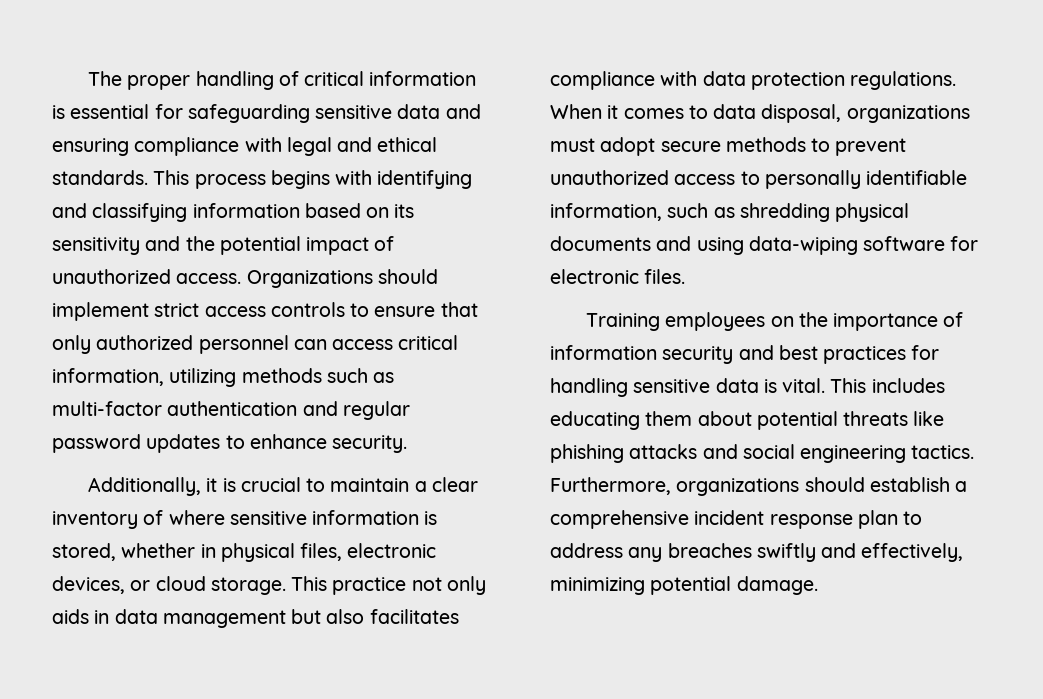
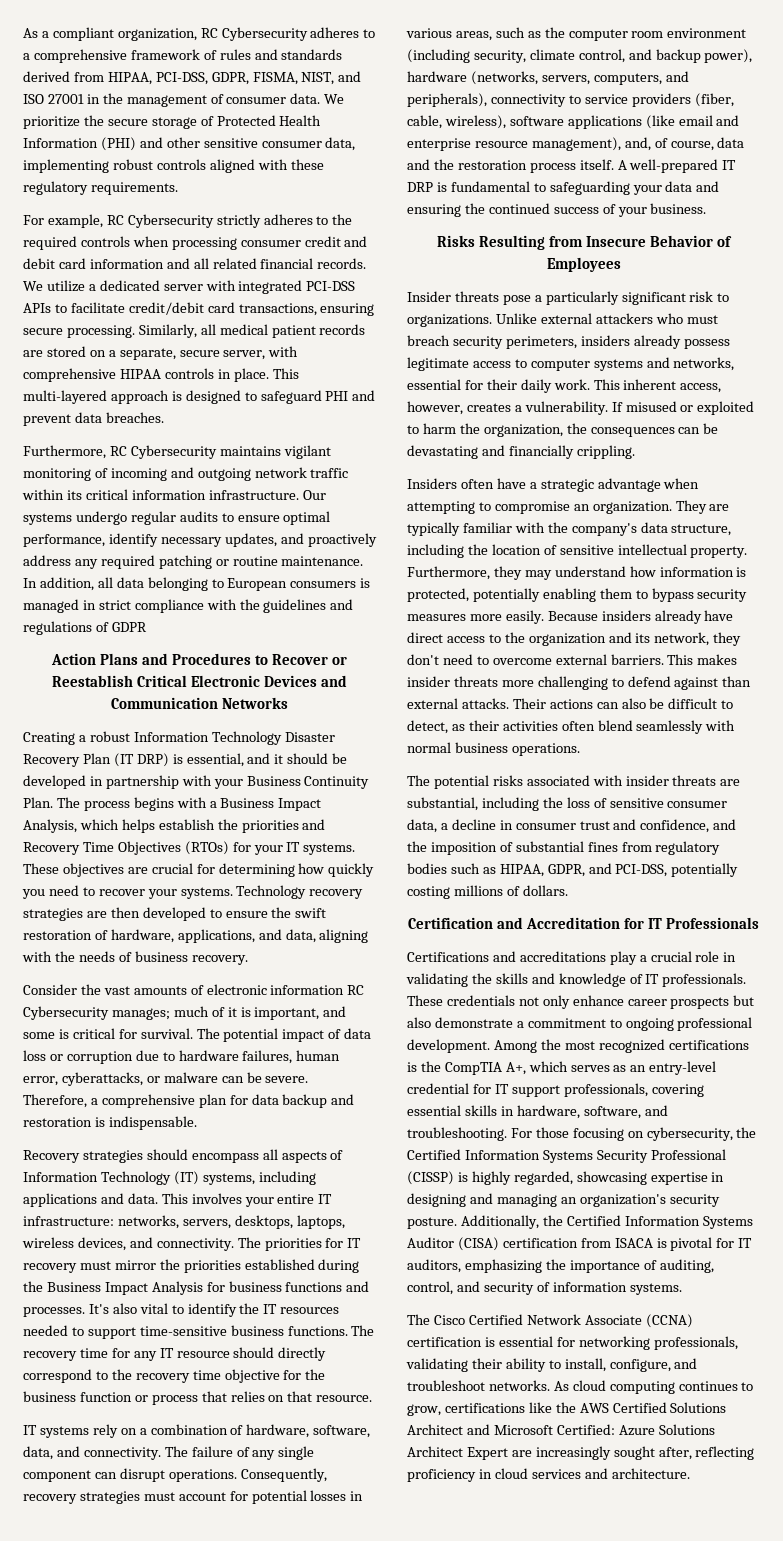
[88,71,477,90] [52,104,481,123] [52,137,438,156] [52,170,473,189] [52,203,415,222] [52,236,395,255] [52,269,438,288] [52,302,478,321] [52,335,459,354] [52,368,395,387] [52,401,410,420] [52,434,408,453] [88,477,478,496] [52,510,438,529] [52,543,437,562] [52,576,486,595] [52,609,459,628] [550,71,957,90] [550,104,970,123] [550,137,907,156] [550,170,968,189] [550,203,910,222] [550,236,979,255] [550,269,686,284] [586,312,964,331] [550,345,940,364] [550,378,945,397] [550,411,945,430] [550,444,975,463] [550,477,968,496] [550,510,923,529] [550,543,964,562] [550,576,818,595] The proper handling of critical information is essential for safeguarding sensitive data and ensuring compliance with legal and ethical standards. This process begins with identifying and classifying information based on its sensitivity and the potential impact of unauthorized access. Organizations should implement strict access controls to ensure that only authorized personnel can access critical information, utilizing methods such as multi-factor authentication and regular password updates to enhance security. // Additionally, it is crucial to maintain a clear inventory of where sensitive information is stored, whether in physical files, electronic devices, or cloud storage. This practice not only aids in data management but also facilitates compliance with data protection regulations. When it comes to data disposal, organizations must adopt secure methods to prevent unauthorized access to personally identifiable information, such as shredding physical documents and using data-wiping software for electronic files. // Training employees on the importance of information security and best practices for handling sensitive data is vital. This includes educating them about potential threats like phishing attacks and social engineering tactics. Furthermore, organizations should establish a comprehensive incident response plan to address any breaches swiftly and effectively, minimizing potential damage. -> [23,27,376,41] [23,49,343,63] [23,71,362,85] [23,93,345,107] [23,115,322,129] [23,137,356,151] [23,159,324,173] [23,181,178,195] [23,214,353,228] [23,236,368,250] [23,258,367,269] [23,280,356,294] [23,302,375,316] [23,324,366,338] [23,346,299,360] [23,368,299,382] [23,390,376,404] [23,412,164,426] [23,445,331,459] [23,467,349,481] [22,489,326,500] [23,511,331,525] [23,533,377,547] [23,555,364,569] [23,577,371,591] [23,599,354,613] [23,621,147,635] [51,653,347,665] [52,675,347,687] [111,697,288,709] [23,731,335,745] [23,753,348,767] [23,775,370,789] [23,797,322,811] [23,819,326,833] [23,841,356,855] [23,863,375,877] [22,885,364,899] [23,907,327,921] [23,929,369,943] [22,951,248,965] [23,984,365,995] [23,1006,347,1020] [23,1028,372,1042] [23,1050,341,1064] [23,1072,309,1086] [23,1094,355,1108] [23,1116,197,1130] [23,1149,344,1163] [23,1171,316,1185] [23,1193,333,1207] [23,1215,345,1229] [22,1237,362,1251] [23,1259,360,1273] [23,1281,370,1295] [23,1303,340,1317] [23,1325,375,1339] [23,1347,327,1361] [23,1369,326,1383] [23,1391,373,1405] [23,1424,371,1438] [23,1446,315,1460] [23,1468,327,1482] [23,1490,364,1504] [406,27,747,41] [407,49,753,63] [407,71,689,85] [407,93,734,107] [407,115,740,129] [407,137,745,151] [407,159,737,173] [407,181,720,195] [407,203,707,217] [437,235,732,250] [546,257,621,272] [407,291,730,305] [407,313,718,327] [407,335,730,349] [407,357,735,371] [407,379,722,393] [407,401,755,415] [407,423,719,437] [407,445,635,459] [407,478,700,492] [407,500,730,514] [407,522,732,536] [407,544,748,558] [407,566,747,580] [407,588,748,602] [407,610,734,624] [407,632,742,646] [407,654,738,665] [407,676,752,690] [407,698,734,709] [407,720,736,734] [407,742,580,756] [407,775,741,789] [407,797,728,811] [407,819,737,833] [407,841,721,855] [407,863,739,877] [407,885,568,899] [408,917,759,929] [407,951,737,965] [406,973,747,987] [407,995,755,1009] [407,1017,753,1031] [407,1039,749,1053] [407,1061,717,1075] [407,1083,704,1097] [407,1105,668,1119] [407,1127,757,1141] [407,1149,726,1163] [407,1171,725,1185] [407,1193,720,1207] [407,1215,753,1229] [407,1237,753,1251] [407,1259,714,1273] [407,1281,682,1295] [407,1314,693,1328] [407,1336,738,1350] [406,1358,698,1372] [407,1380,754,1394] [407,1402,727,1416] [407,1424,715,1436] [407,1446,755,1460] [407,1468,690,1482] As a compliant organization, RC Cybersecurity adheres to a comprehensive framework of rules and standards derived from HIPAA, PCI-DSS, GDPR, FISMA, NIST, and ISO 27001 in the management of consumer data. We prioritize the secure storage of Protected Health Information (PHI) and other sensitive consumer data, implementing robust controls aligned with these regulatory requirements. // For example, RC Cybersecurity strictly adheres to the required controls when processing consumer credit and debit card information and all related financial records. We utilize a dedicated server with integrated PCI-DSS APIs to facilitate credit/debit card transactions, ensuring secure processing. Similarly, all medical patient records are stored on a separate, secure server, with comprehensive HIPAA controls in place. This multi-layered approach is designed to safeguard PHI and prevent data breaches. // Furthermore, RC Cybersecurity maintains vigilant monitoring of incoming and outgoing network traffic within its critical information infrastructure. Our systems undergo regular audits to ensure optimal performance, identify necessary updates, and proactively address any required patching or routine maintenance. In addition, all data belonging to European consumers is managed in strict compliance with the guidelines and regulations of GDPR // Action Plans and Procedures to Recover or Reestablish Critical Electronic Devices and Communication Networks // Creating a robust Information Technology Disaster Recovery Plan (IT DRP) is essential, and it should be developed in partnership with your Business Continuity Plan. The process begins with a Business Impact Analysis, which helps establish the priorities and Recovery Time Objectives (RTOs) for your IT systems. These objectives are crucial for determining how quickly you need to recover your systems. Technology recovery strategies are then developed to ensure the swift restoration of hardware, applications, and data, aligning with the needs of business recovery. // Consider the vast amounts of electronic information RC Cybersecurity manages; much of it is important, and some is critical for survival. The potential impact of data loss or corruption due to hardware failures, human error, cyberattacks, or malware can be severe. Therefore, a comprehensive plan for data backup and restoration is indispensable. // Recovery strategies should encompass all aspects of Information Technology (IT) systems, including applications and data. This involves your entire IT infrastructure: networks, servers, desktops, laptops, wireless devices, and connectivity. The priorities for IT recovery must mirror the priorities established during the Business Impact Analysis for business functions and processes. It's also vital to identify the IT resources needed to support time-sensitive business functions. The recovery time for any IT resource should directly correspond to the recovery time objective for the business function or process that relies on that resource. // IT systems rely on a combination of hardware, software, data, and connectivity. The failure of any single component can disrupt operations. Consequently, recovery strategies must account for potential losses in various areas, such as the computer room environment (including security, climate control, and backup power), hardware (networks, servers, computers, and peripherals), connectivity to service providers (fiber, cable, wireless), software applications (like email and enterprise resource management), and, of course, data and the restoration process itself. A well-prepared IT DRP is fundamental to safeguarding your data and ensuring the continued success of your business. // Risks Resulting from Insecure Behavior of Employees // Insider threats pose a particularly significant risk to organizations. Unlike external attackers who must breach security perimeters, insiders already possess legitimate access to computer systems and networks, essential for their daily work. This inherent access, however, creates a vulnerability. If misused or exploited to harm the organization, the consequences can be devastating and financially crippling. // Insiders often have a strategic advantage when attempting to compromise an organization. They are typically familiar with the company's data structure, including the location of sensitive intellectual property. Furthermore, they may understand how information is protected, potentially enabling them to bypass security measures more easily. Because insiders already have direct access to the organization and its network, they don't need to overcome external barriers. This makes insider threats more challenging to defend against than external attacks. Their actions can also be difficult to detect, as their activities often blend seamlessly with normal business operations. // The potential risks associated with insider threats are substantial, including the loss of sensitive consumer data, a decline in consumer trust and confidence, and the imposition of substantial fines from regulatory bodies such as HIPAA, GDPR, and PCI-DSS, potentially costing millions of dollars. // Certification and Accreditation for IT Professionals // Certifications and accreditations play a crucial role in validating the skills and knowledge of IT professionals. These credentials not only enhance career prospects but also demonstrate a commitment to ongoing professional development. Among the most recognized certifications is the CompTIA A+, which serves as an entry-level credential for IT support professionals, covering essential skills in hardware, software, and troubleshooting. For those focusing on cybersecurity, the Certified Information Systems Security Professional (CISSP) is highly regarded, showcasing expertise in designing and managing an organization's security posture. Additionally, the Certified Information Systems Auditor (CISA) certification from ISACA is pivotal for IT auditors, emphasizing the importance of auditing, control, and security of information systems. // The Cisco Certified Network Associate (CCNA) certification is essential for networking professionals, validating their ability to install, configure, and troubleshoot networks. As cloud computing continues to grow, certifications like the AWS Certified Solutions Architect and Microsoft Certified: Azure Solutions Architect Expert are increasingly sought after, reflecting proficiency in cloud services and architecture.

